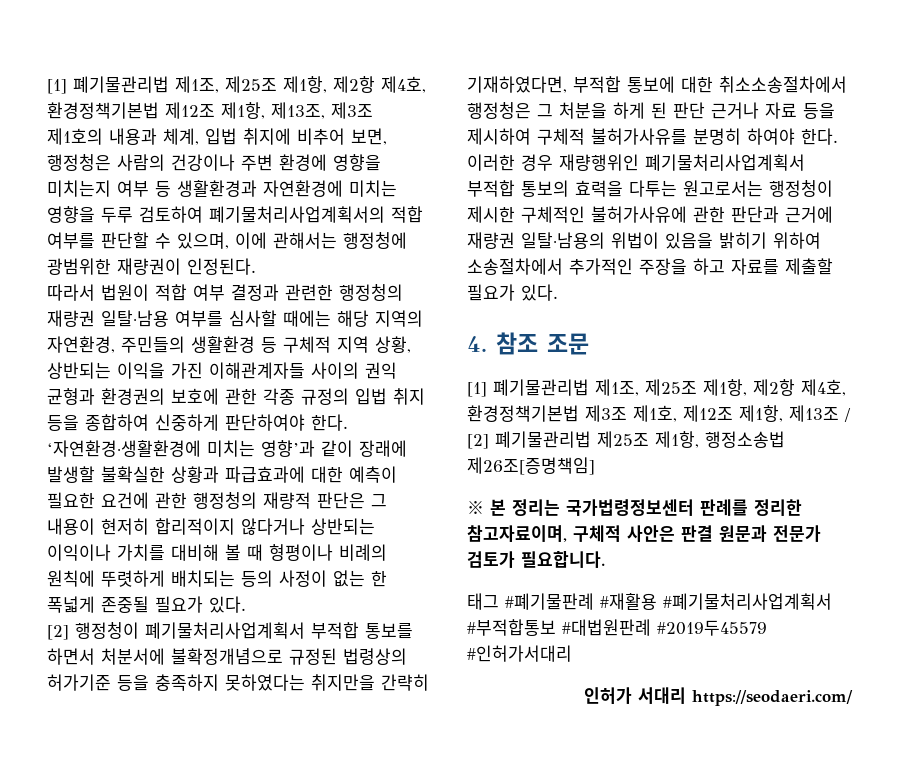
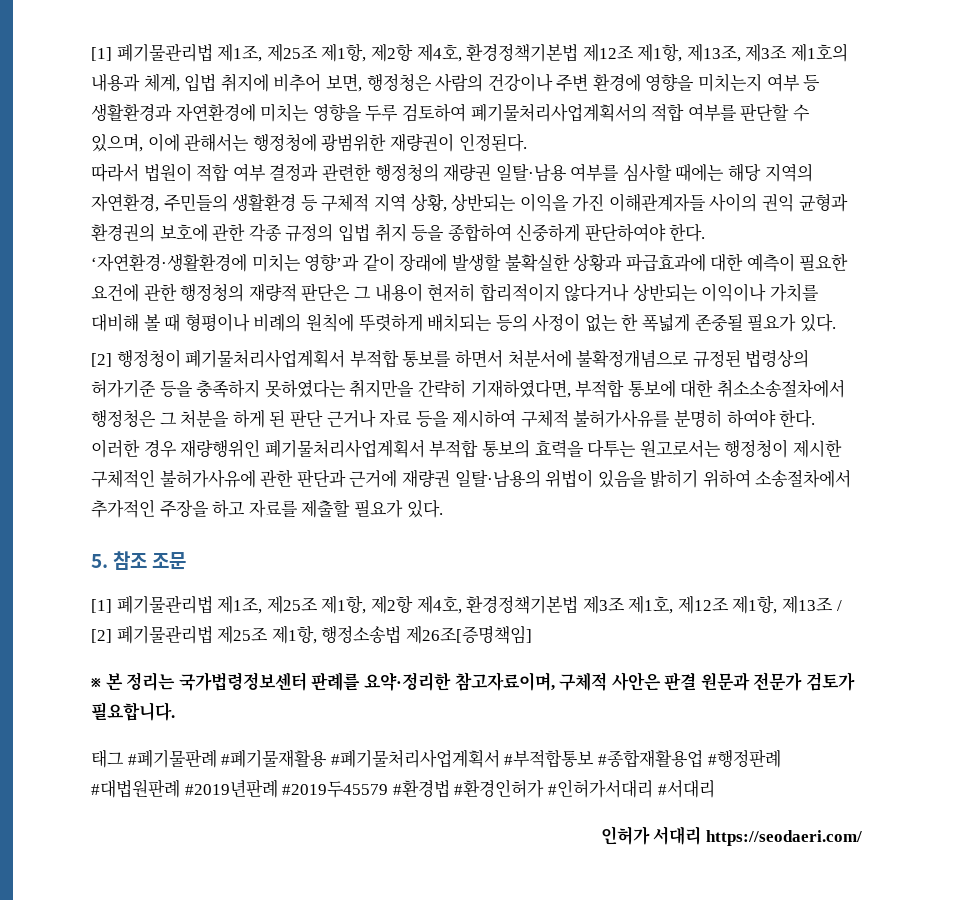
[467,336,487,352] 4. -> [91,554,108,568] 5.
[754,499,802,516] 정리한 -> [363,672,451,691] 요약·정리한
[600,593,657,610] #재활용 -> [221,749,328,768] #폐기물재활용
[562,619,767,636] #대법원판례 #2019두45579 -> [597,749,781,768] [91,779,545,798] #종합재활용업 #행정판례 #대법원판례 #2019년판례 #2019두45579 #환경법 #환경인허가
(572, 653) none -> [657,779,715,798] #서대리

